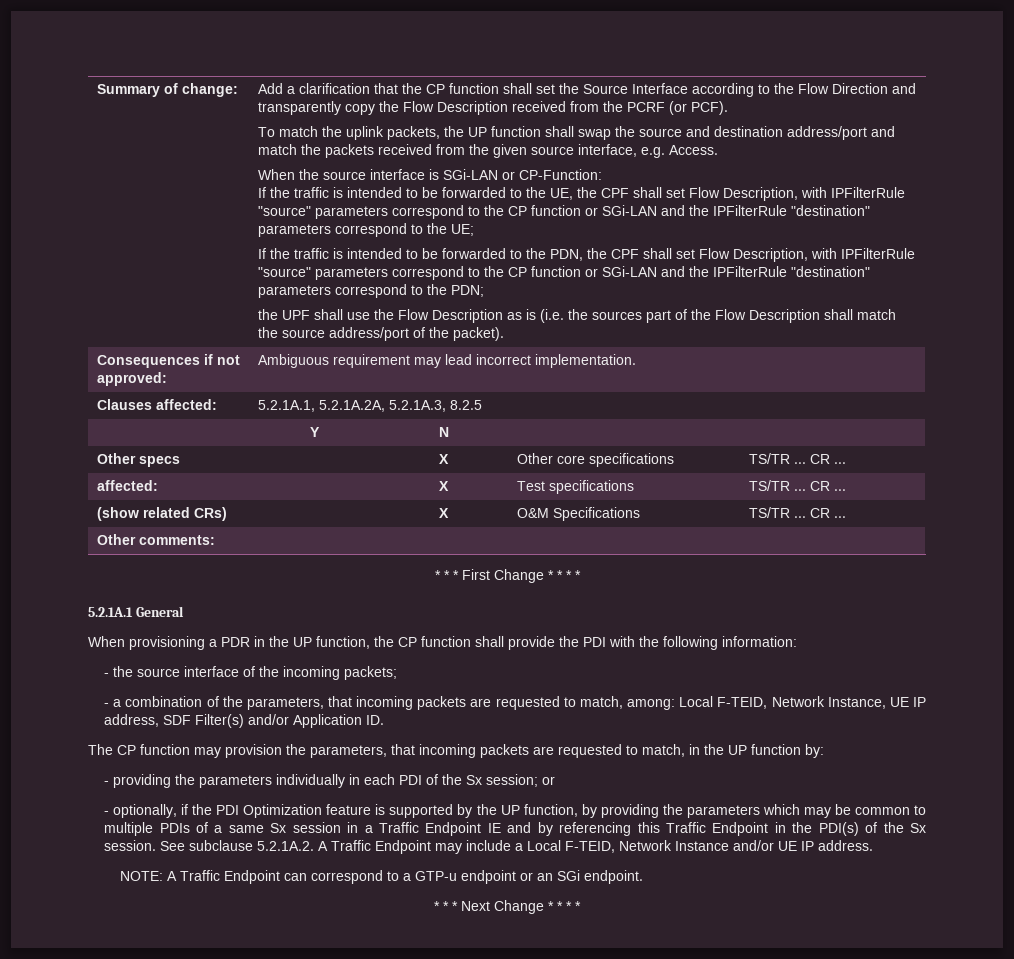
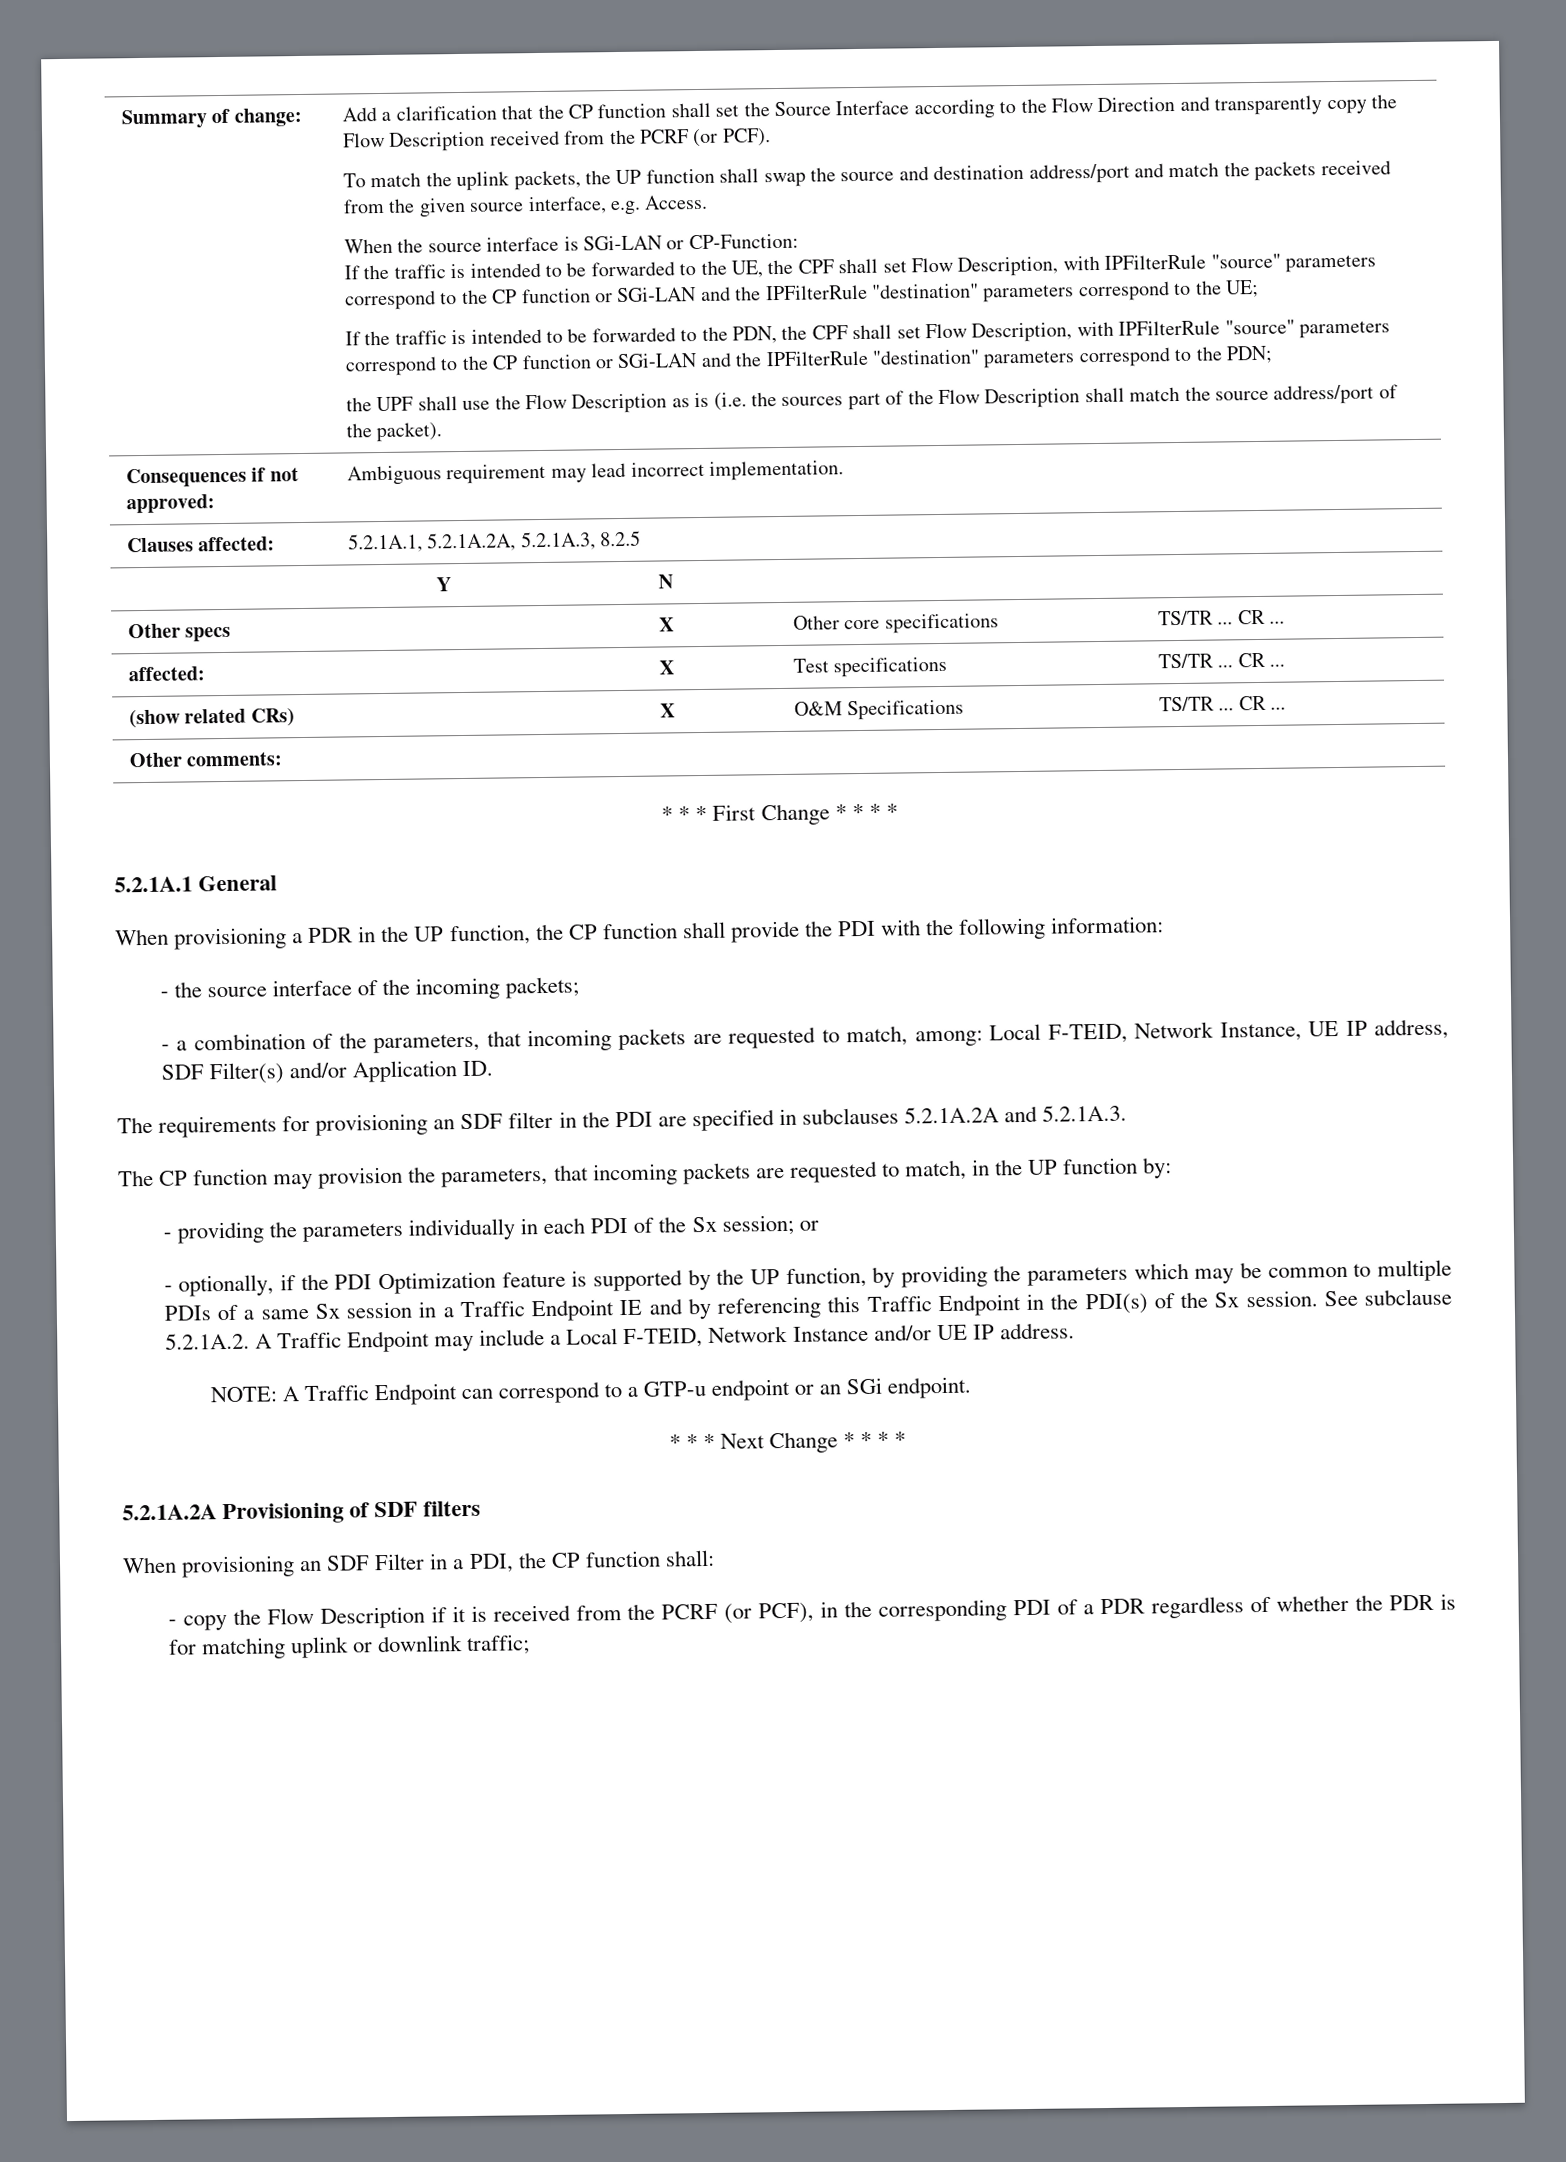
(385, 720) none -> [117,1104,1128,1138] // The requirements for provisioning an SDF filter in the PDI are specified in subclauses 5.2.1A.2A and 5.2.1A.3.
(581, 906) none -> [122,1500,482,1525] [122,1549,715,1578] [167,1593,1456,1631] [167,1634,531,1660] // 5.2.1A.2A Provisioning of SDF filters // When provisioning an SDF Filter in a PDI, the CP function shall: // - copy the Flow Description if it is received from the PCRF (or PCF), in the corresponding PDI of a PDR regardless of whether the PDR is for matching uplink or downlink traffic;

